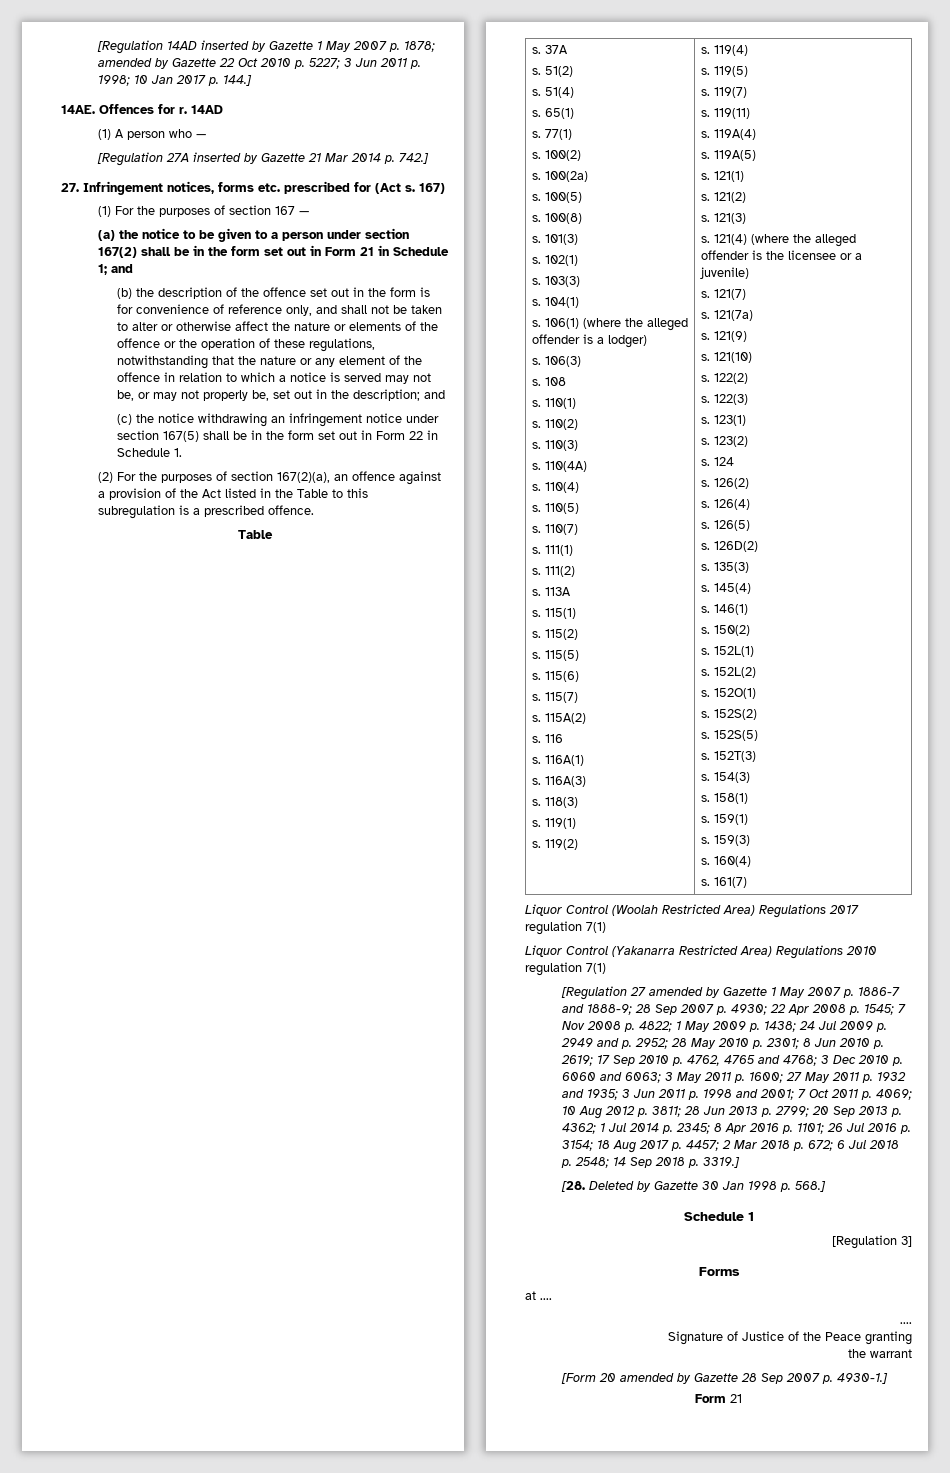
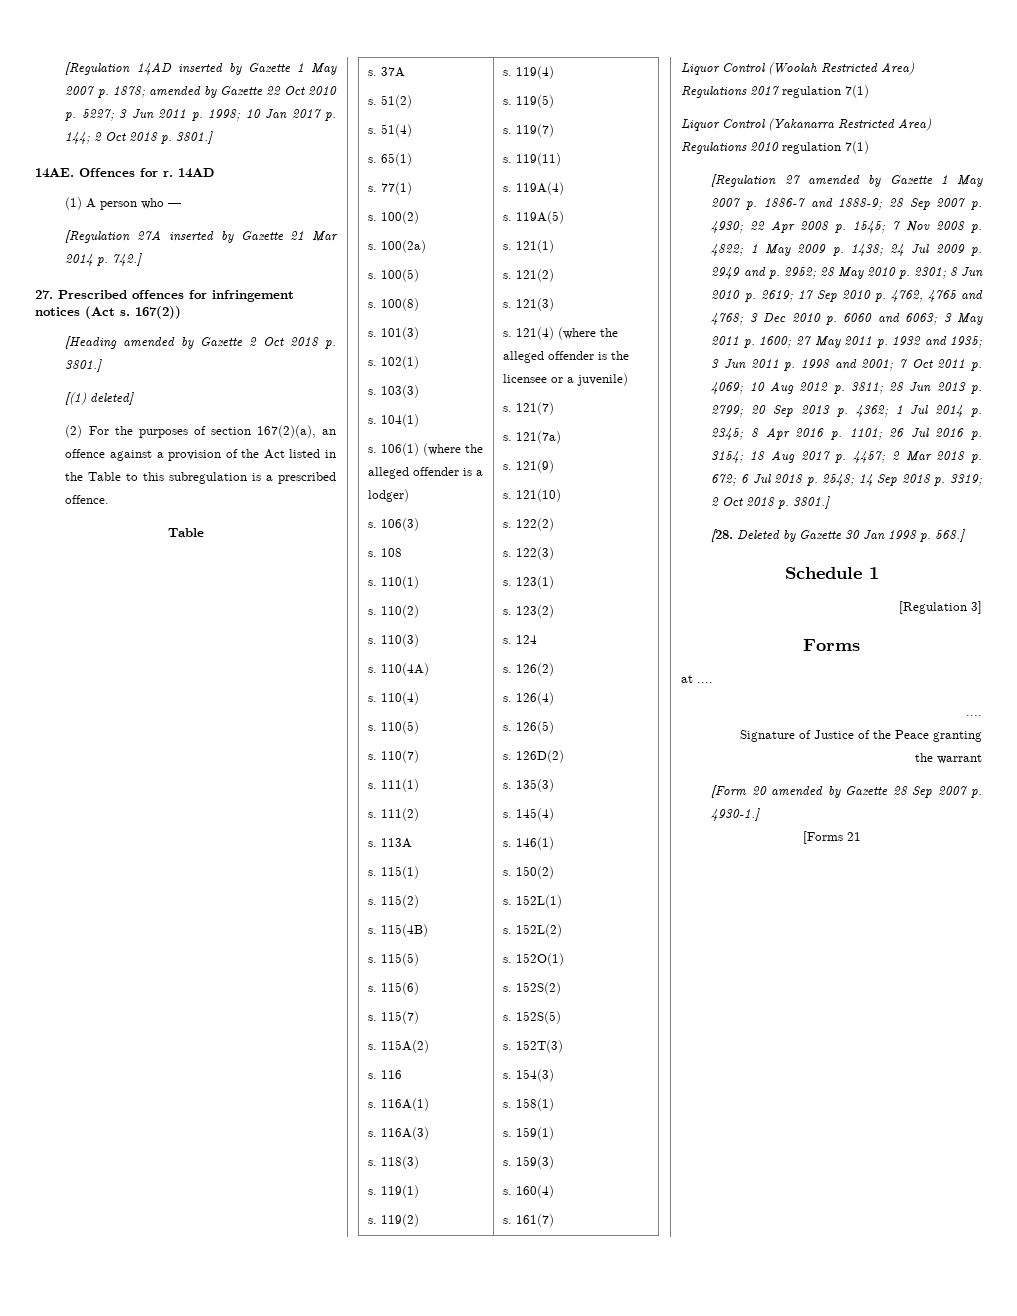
[222,75,252,86] 144.] -> [65,131,214,144] 144; 2 Oct 2018 p. 3801.]
[83,181,445,195] [97,205,309,217] [97,228,409,242] [97,245,449,258] [97,264,133,275] [116,287,430,299] [116,304,442,316] [116,321,438,331] [116,338,375,352] [116,355,422,369] [116,372,431,384] [116,389,445,401] [116,413,439,427] [116,430,438,442] [116,448,182,457] Infringement notices, forms etc. prescribed for (Act s. 167) // (1) For the purposes of section 167 — // (a) the notice to be given to a person under section 167(2) shall be in the form set out in Form 21 in Schedule 1; and // (b) the description of the offence set out in the form is for convenience of reference only, and shall not be taken to alter or otherwise affect the nature or elements of the offence or the operation of these regulations, notwithstanding that the nature or any element of the offence in relation to which a notice is served may not be, or may not properly be, set out in the description; and // (c) the notice withdrawing an infringement notice under section 167(5) shall be in the form set out in Form 22 in Schedule 1. -> [58,290,294,302] [35,306,181,319] [65,336,336,349] [65,359,103,372] [65,392,135,405] Prescribed offences for infringement notices (Act s. 167(2)) // [Heading amended by Gazette 2 Oct 2018 p. 3801.] // [(1) deleted]
(578, 634) none -> [367,924,428,937] // s. 115(4B)
[702,1157,740,1168] 3319.] -> [950,474,982,486] [711,496,831,509] 3319; 2 Oct 2018 p. 3801.]
[695,1394,726,1403] Form -> [802,831,843,844] [Forms

